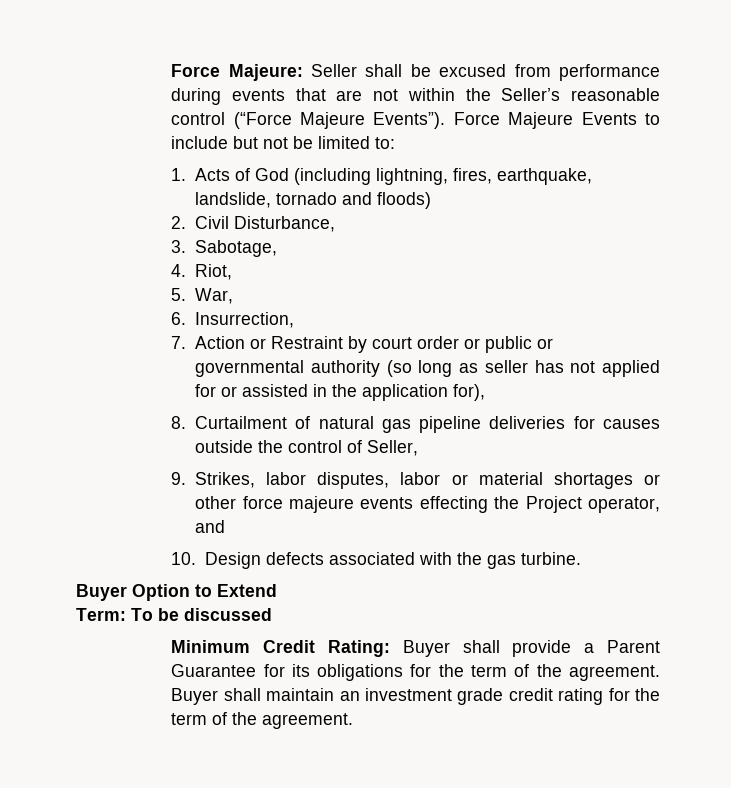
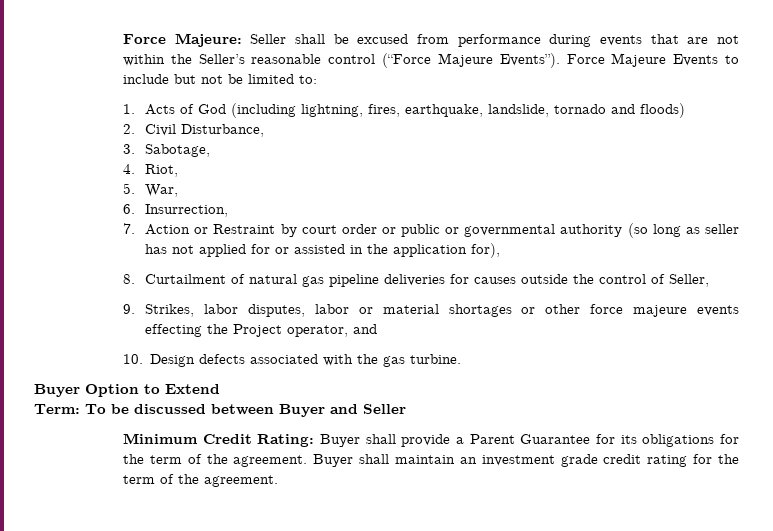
(272, 614) none -> [211,404,406,417] between Buyer and Seller

